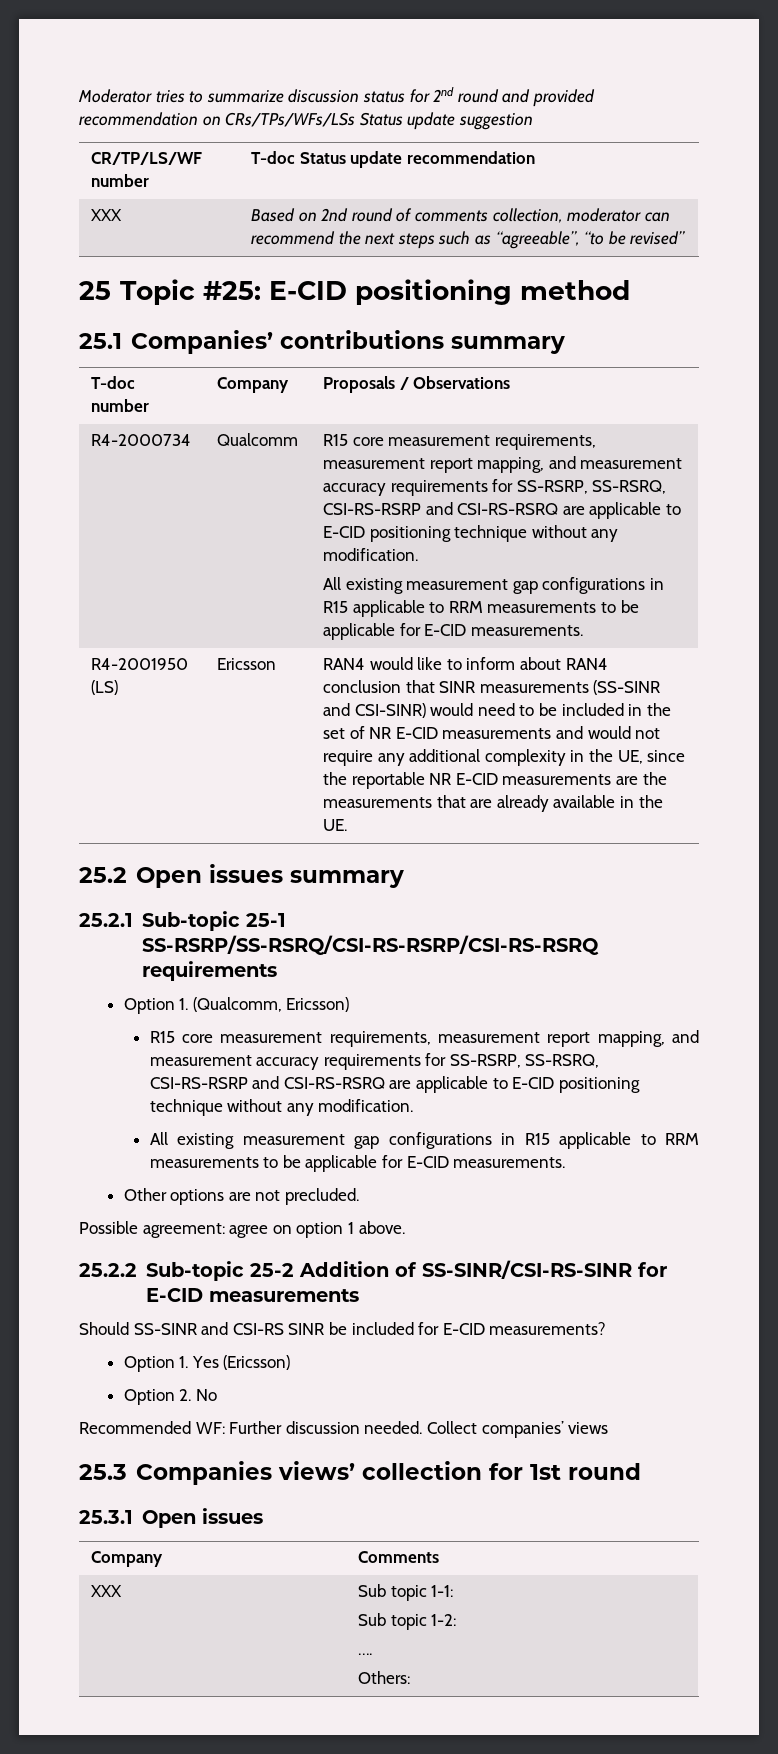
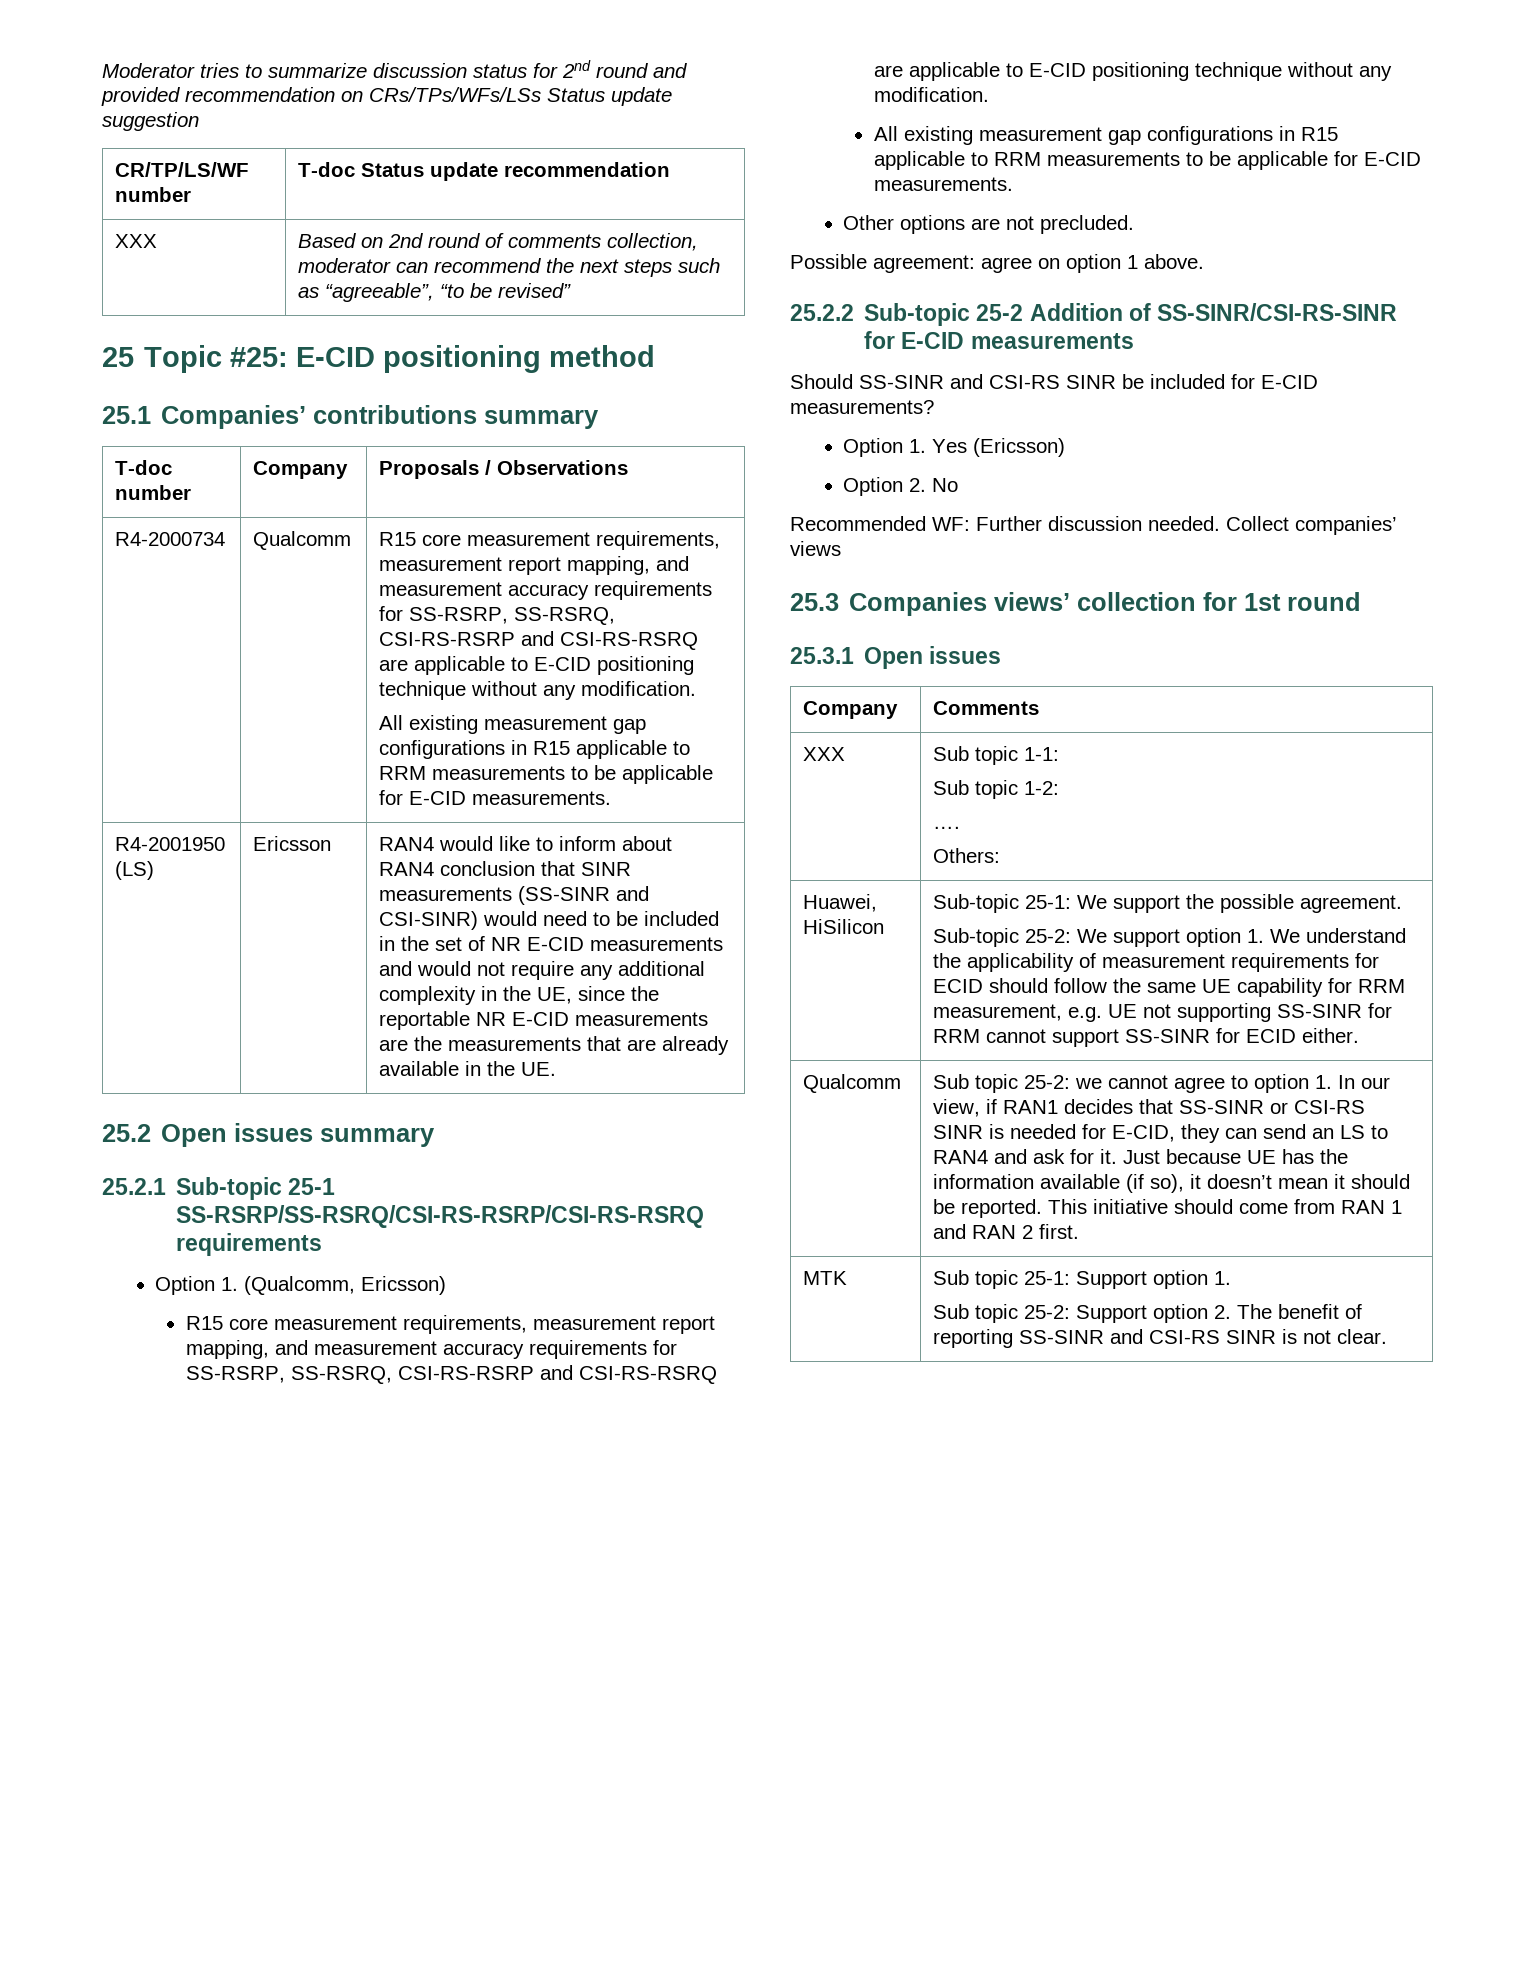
(411, 1677) none -> [803,894,878,912] [803,919,885,934] [933,894,1403,913] [933,928,1407,947] [933,953,1380,972] [933,978,1406,997] [933,1003,1393,1022] [933,1028,1360,1047] [803,1074,902,1093] [933,1074,1391,1093] [933,1099,1366,1117] [933,1124,1389,1143] [933,1149,1349,1164] [933,1174,1411,1193] [933,1199,1403,1218] [933,1224,1080,1239] [803,1271,848,1285] [933,1270,1232,1289] [933,1304,1363,1323] [933,1329,1388,1348] // Huawei, HiSilicon | Sub-topic 25-1: We support the possible agreement. // Sub-topic 25-2: We support option 1. We understand the applicability of measurement requirements for ECID should follow the same UE capability for RRM measurement, e.g. UE not supporting SS-SINR for RRM cannot support SS-SINR for ECID either. // Qualcomm | Sub topic 25-2: we cannot agree to option 1. In our view, if RAN1 decides that SS-SINR or CSI-RS SINR is needed for E-CID, they can send an LS to RAN4 and ask for it. Just because UE has the information available (if so), it doesn’t mean it should be reported. This initiative should come from RAN 1 and RAN 2 first. // MTK | Sub topic 25-1: Support option 1. // Sub topic 25-2: Support option 2. The benefit of reporting SS-SINR and CSI-RS SINR is not clear.

